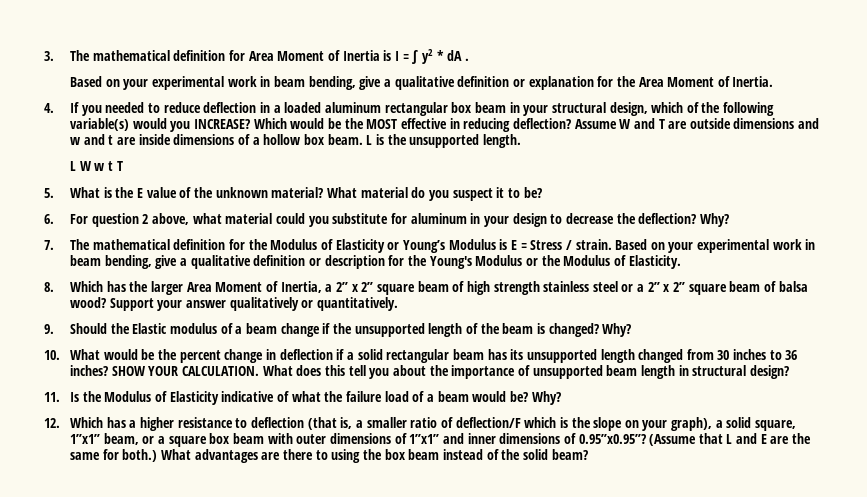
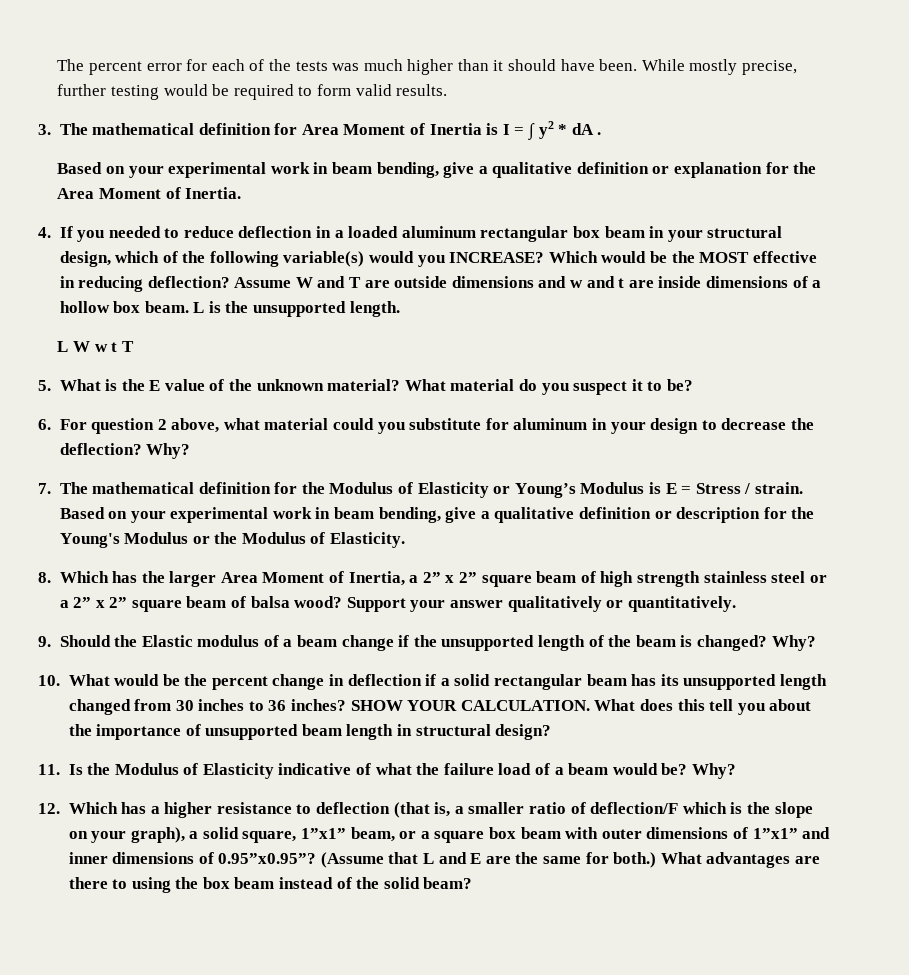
(44, 56) none -> [57,59,797,75] [57,84,448,100] The percent error for each of the tests was much higher than it should have been. While mostly precise, further testing would be required to form valid results. //

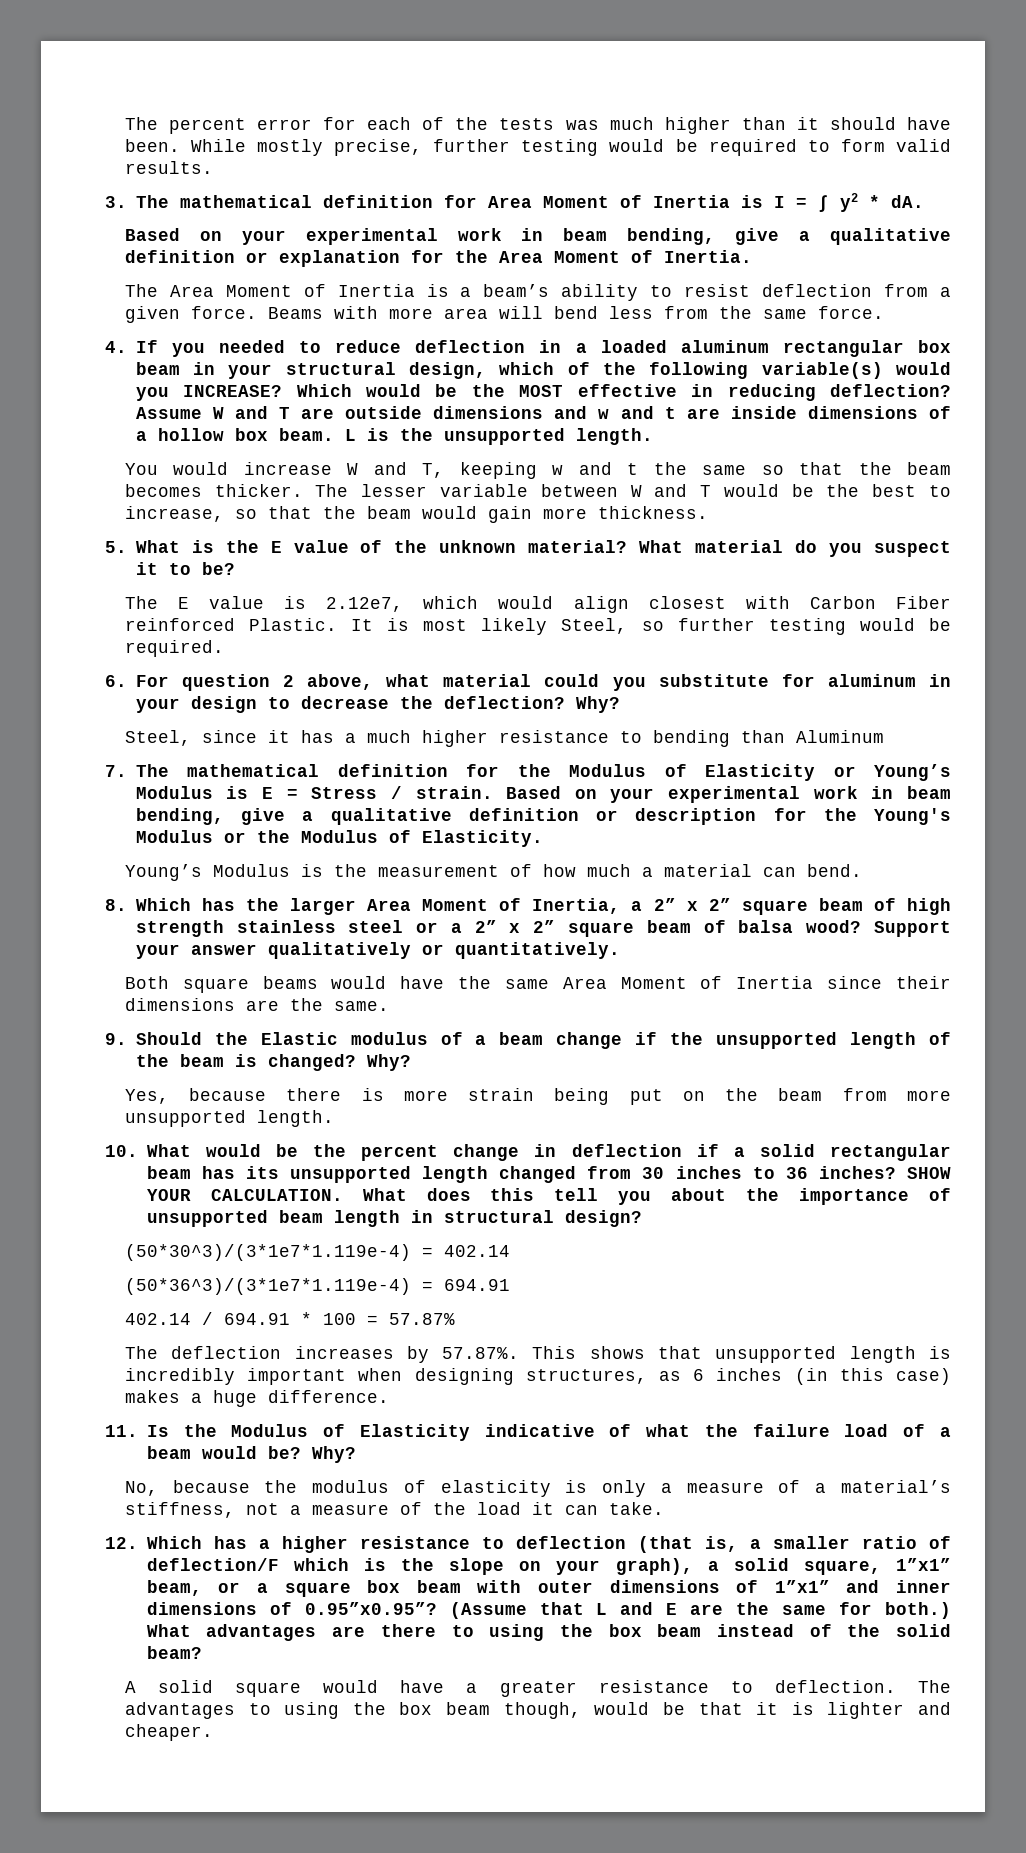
[571,123,602,135] dA . -> [890,195,924,208] dA.
(242, 193) none -> [124,284,952,301] [124,306,884,323] // The Area Moment of Inertia is a beam’s ability to resist deflection from a given force. Beams with more area will bend less from the same force.
[57,341,134,352] L W w t T -> [124,462,951,479] [124,484,951,497] [124,506,708,523] You would increase W and T, keeping w and t the same so that the beam becomes thicker. The lesser variable between W and T would be the best to increase, so that the beam would gain more thickness.
(693, 385) none -> [124,596,952,613] [124,618,952,635] [124,640,224,657] // The E value is 2.12e7, which would align closest with Carbon Fiber reinforced Plastic. It is most likely Steel, so further testing would be required.
(191, 451) none -> [124,730,884,747] // Steel, since it has a much higher resistance to bending than Aluminum
(406, 540) none -> [124,864,862,881] // Young’s Modulus is the measurement of how much a material can bend.
(736, 604) none -> [124,976,951,993] [124,998,389,1011] // Both square beams would have the same Area Moment of Inertia since their dimensions are the same.
(816, 643) none -> [124,1088,952,1105] [124,1110,334,1127] // Yes, because there is more strain being put on the beam from more unsupported length.
(552, 732) none -> [124,1244,510,1261] [124,1278,510,1295] [124,1312,455,1325] [124,1346,951,1363] [124,1368,951,1385] [124,1390,389,1407] // (50*30^3)/(3*1e7*1.119e-4) = 402.14 // (50*36^3)/(3*1e7*1.119e-4) = 694.91 // 402.14 / 694.91 * 100 = 57.87% // The deflection increases by 57.87%. This shows that unsupported length is incredibly important when designing structures, as 6 inches (in this case) makes a huge difference.
(736, 771) none -> [124,1480,952,1497] [124,1502,664,1518] // No, because the modulus of elasticity is only a measure of a material’s stiffness, not a measure of the load it can take.
(473, 883) none -> [124,1680,952,1697] [124,1702,951,1719] [124,1724,213,1741] // A solid square would have a greater resistance to deflection. The advantages to using the box beam though, would be that it is lighter and cheaper.

